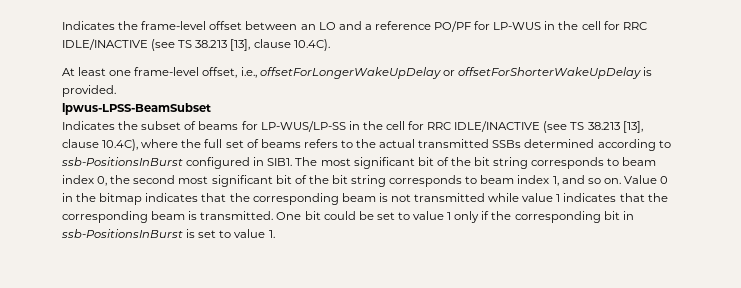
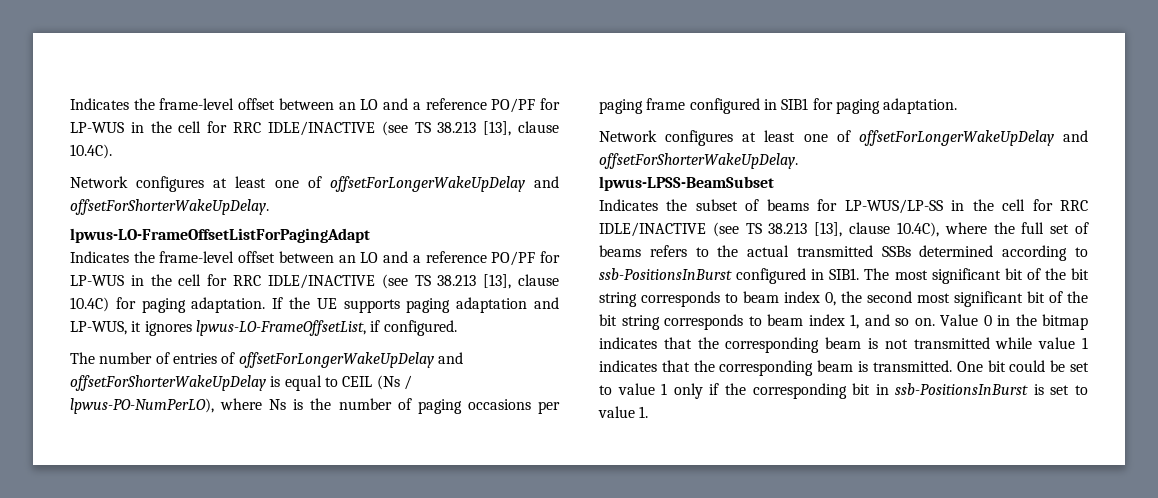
[62,67,652,79] [62,85,116,97] At least one frame-level offset, i.e., offsetForLongerWakeUpDelay or offsetForShorterWakeUpDelay is provided. -> [70,176,559,192] [70,199,269,215] [70,228,370,243] [70,251,561,266] [70,274,559,289] [70,297,560,313] [70,320,457,336] [70,352,463,368] [70,375,412,391] [70,398,560,414] [599,98,958,114] [599,130,1088,146] [599,153,798,169] Network configures at least one of offsetForLongerWakeUpDelay and offsetForShorterWakeUpDelay. // lpwus-LO-FrameOffsetListForPagingAdapt // Indicates the frame-level offset between an LO and a reference PO/PF for LP-WUS in the cell for RRC IDLE/INACTIVE (see TS 38.213 [13], clause 10.4C) for paging adaptation. If the UE supports paging adaptation and LP-WUS, it ignores lpwus-LO-FrameOffsetList, if configured. // The number of entries of offsetForLongerWakeUpDelay and offsetForShorterWakeUpDelay is equal to CEIL (Ns / lpwus-PO-NumPerLO), where Ns is the number of paging occasions per paging frame configured in SIB1 for paging adaptation. // Network configures at least one of offsetForLongerWakeUpDelay and offsetForShorterWakeUpDelay.

